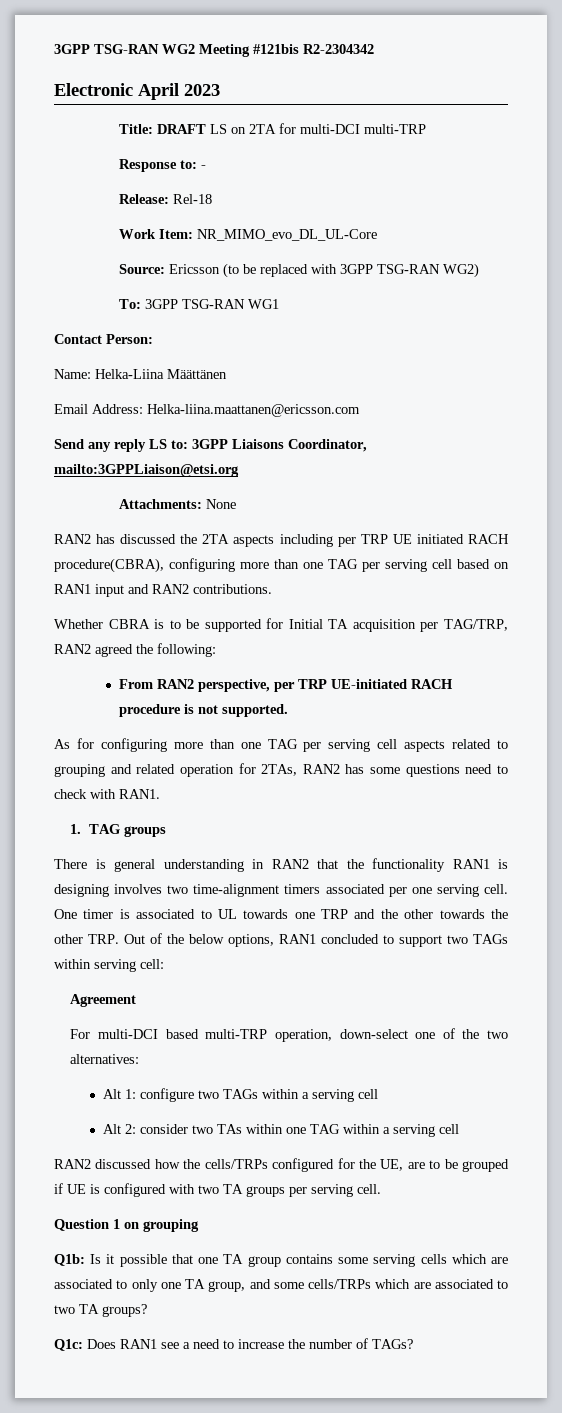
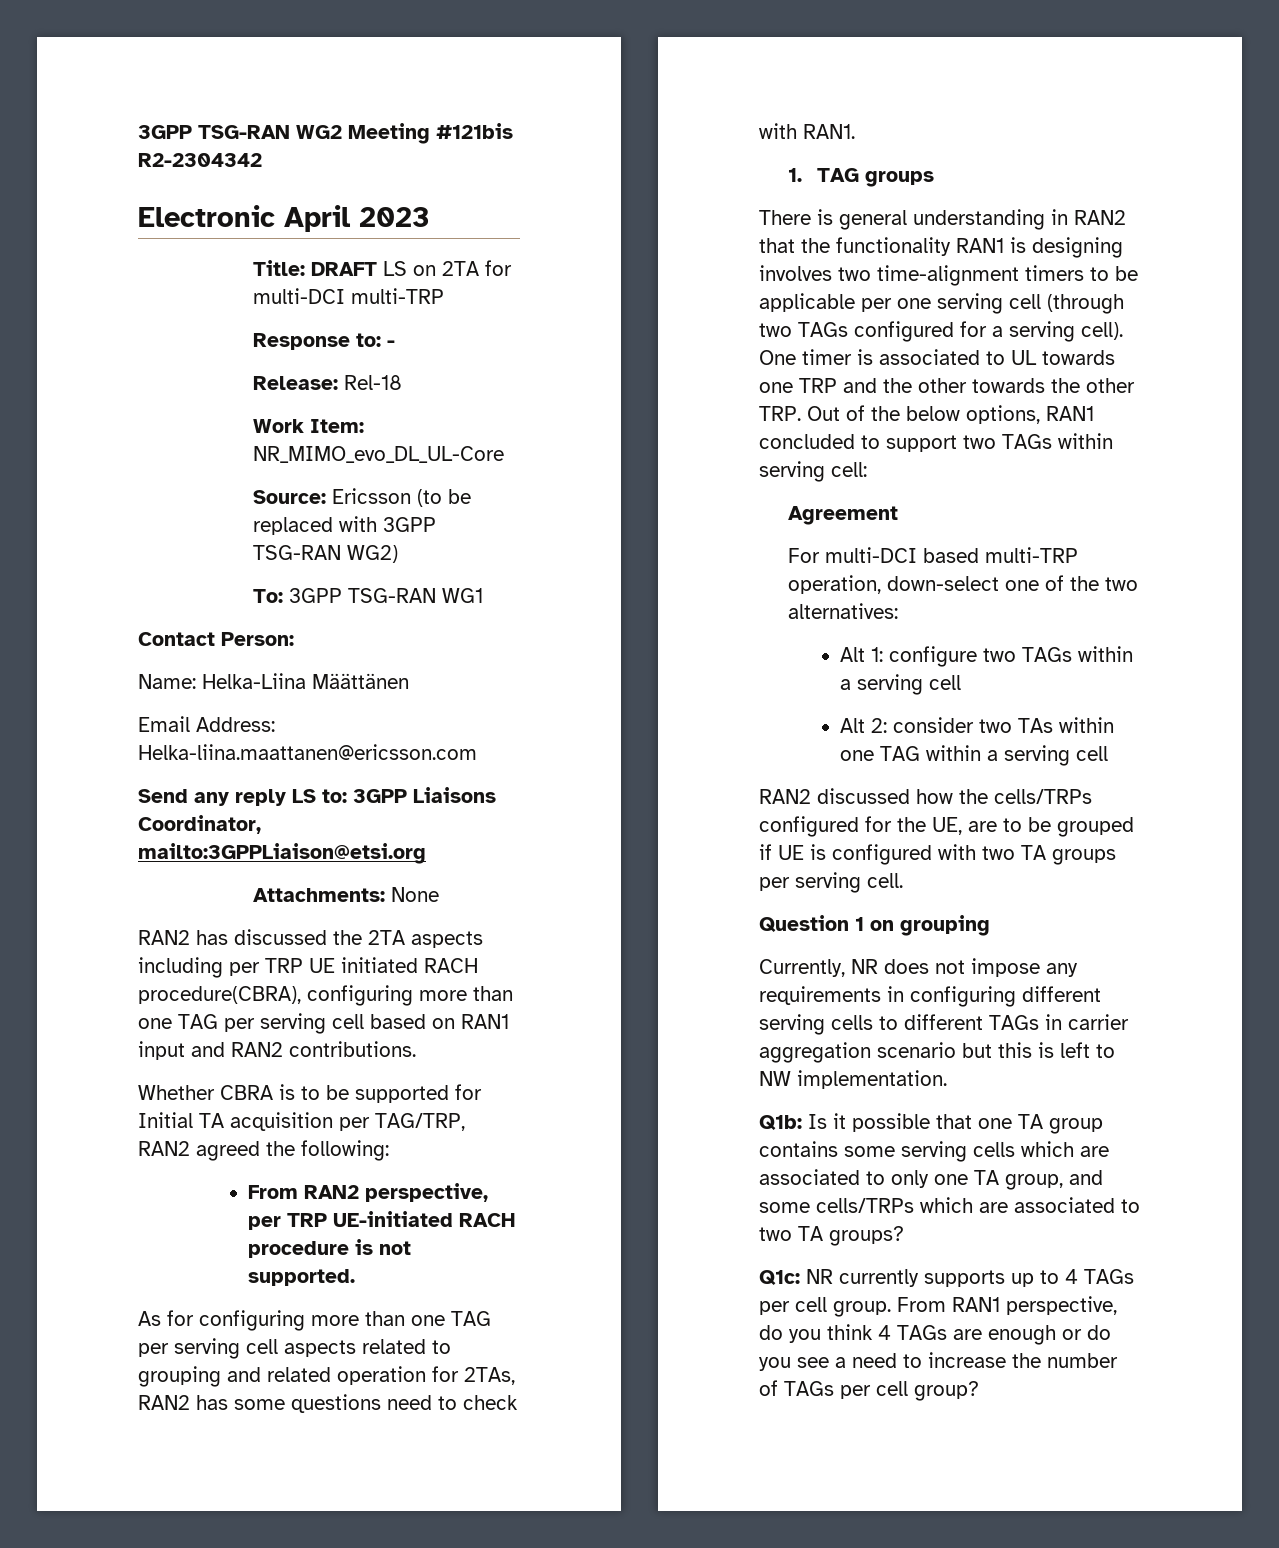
[325,884,508,897] associated per one serving cell. -> [1090,266,1138,281] [759,293,1124,314] [759,321,1123,342] to be applicable per one serving cell (through two TAGs configured for a serving cell).
(199, 1225) none -> [759,958,1078,977] [759,986,1101,1007] [759,1014,1129,1035] [759,1042,1115,1063] [759,1070,947,1089] // Currently, NR does not impose any requirements in configuring different serving cells to different TAGs in carrier aggregation scenario but this is left to NW implementation.
[87,1339,157,1349] Does RAN1 -> [806,1269,1134,1287] [759,1296,1117,1317] [759,1324,1111,1345] [759,1357,791,1371] NR currently supports up to 4 TAGs per cell group. From RAN1 perspective, do you think 4 TAGs are enough or do you
[372,1339,413,1349] TAGs? -> [784,1381,979,1401] TAGs per cell group?

